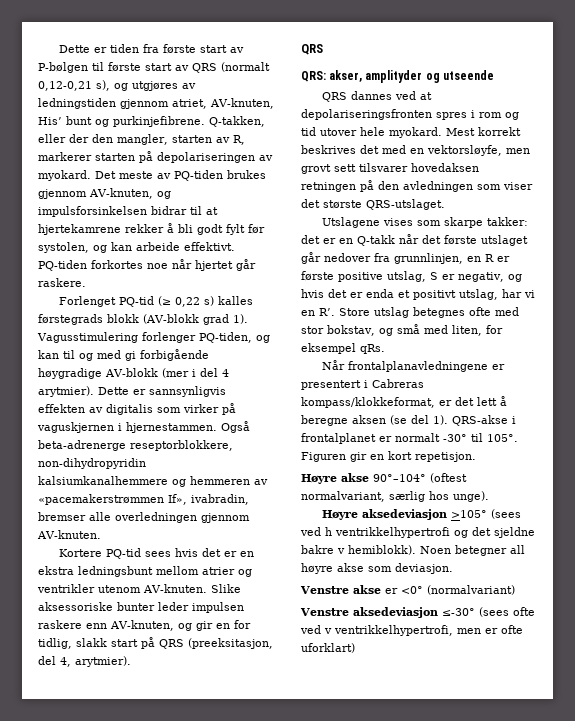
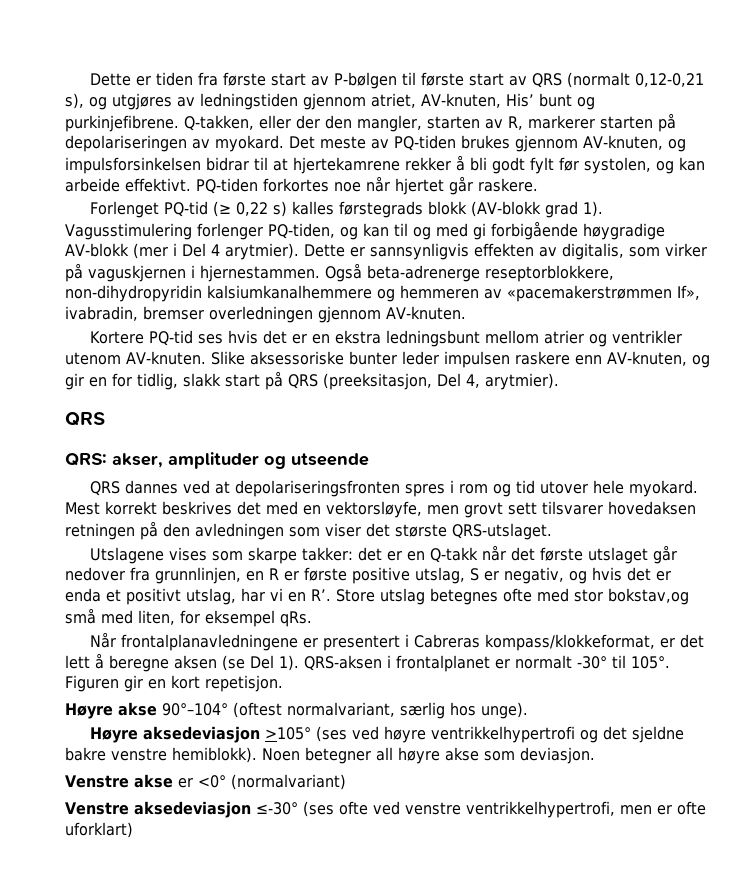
[200,368,218,377] del -> [181,243,206,257] Del
[106,404,153,415] digitalis -> [561,243,624,260] digitalis,
[89,512,111,521] alle -> (204, 313) none
[144,551,171,557] sees -> [198,334,224,344] ses
[38,656,56,665] del -> [437,373,461,387] Del
[365,70,423,83] amplityder -> [168,452,259,469] amplituder
[327,325,393,336] bokstav, og -> [608,588,689,605] bokstav,og
[411,415,508,426] del 1). QRS-akse -> [250,655,382,671] Del 1). QRS-aksen
[490,509,521,519] [300,527,332,536] (sees ved h -> [316,726,427,743] (ses ved høyre
[337,548,345,554] v -> [111,748,167,761] venstre
[479,607,509,617] (sees -> [302,801,334,817] (ses
[324,628,332,634] v -> [404,802,461,815] venstre

